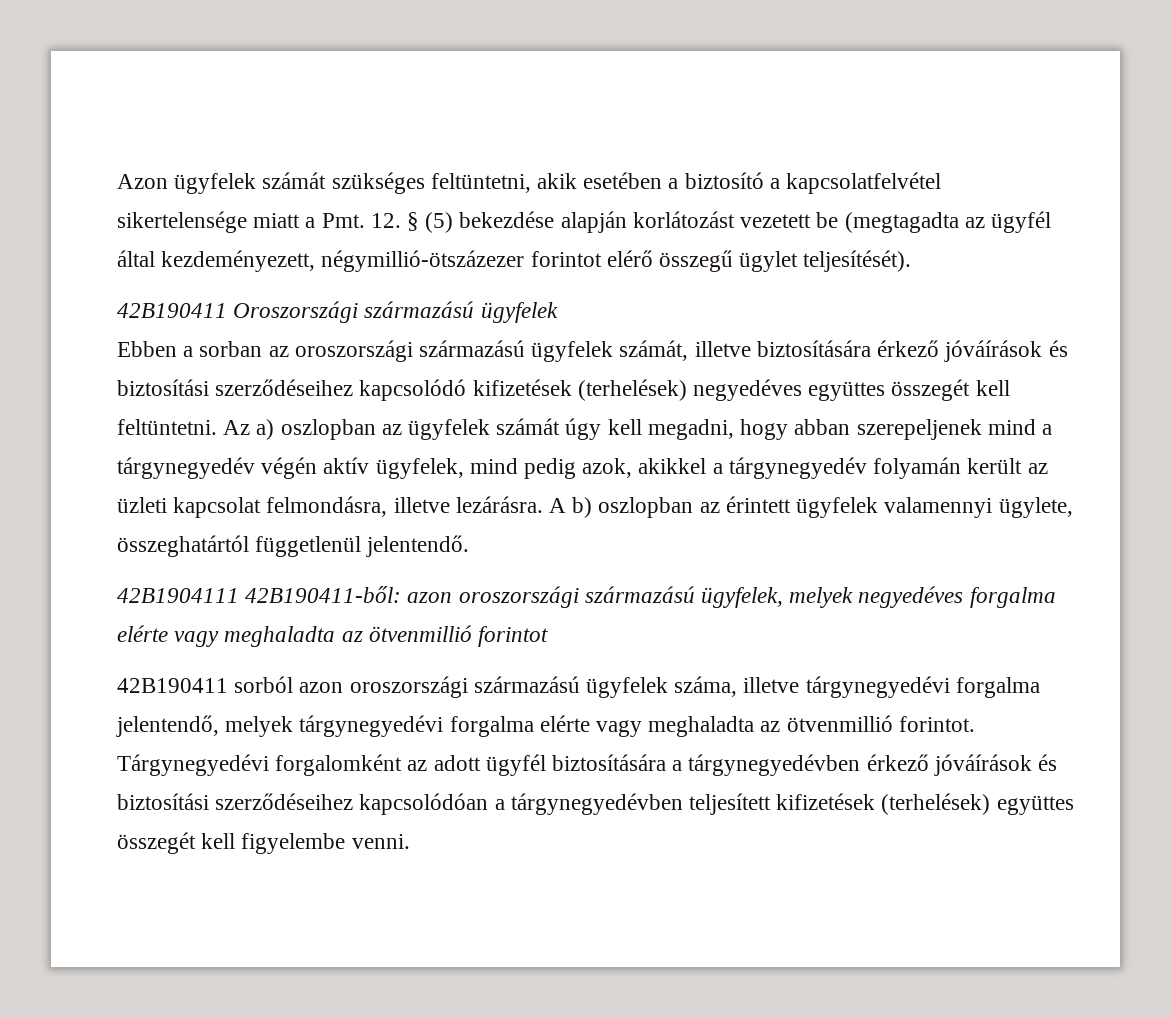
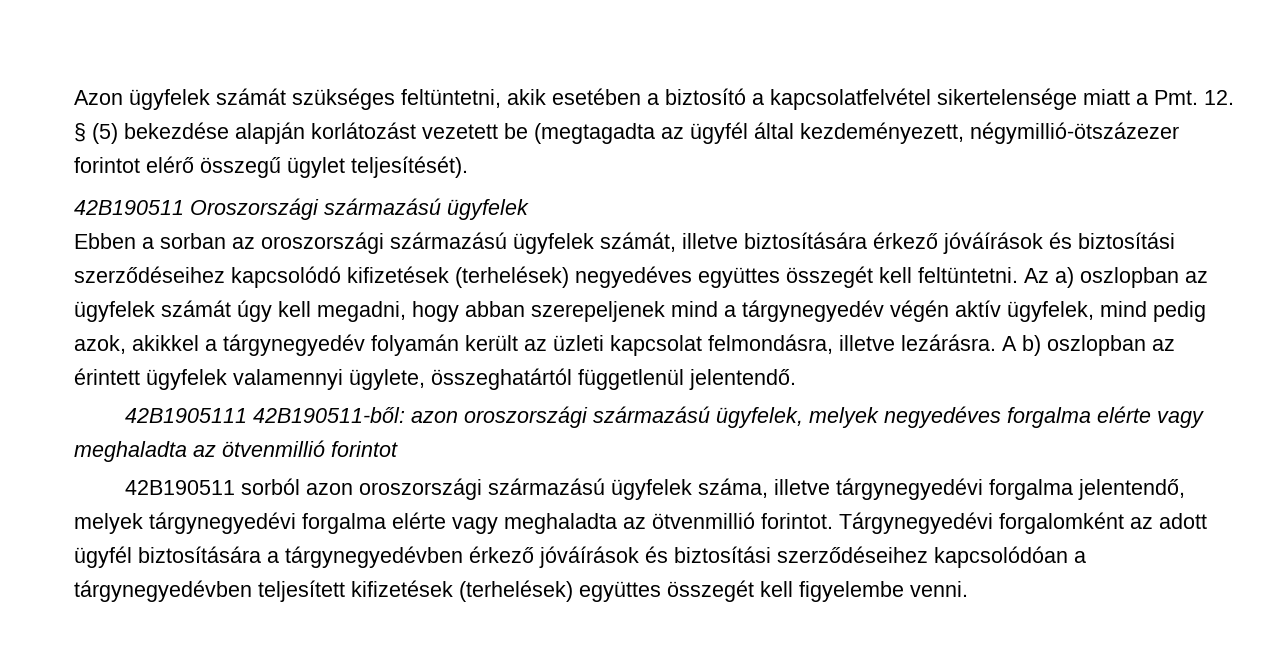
[117,303,227,318] 42B190411 -> [74,200,184,215] 42B190511
[117,586,402,603] 42B1904111 42B190411-ből: -> [124,407,405,423] 42B1905111 42B190511-ből:
[117,678,228,693] 42B190411 -> [124,480,235,495] 42B190511

